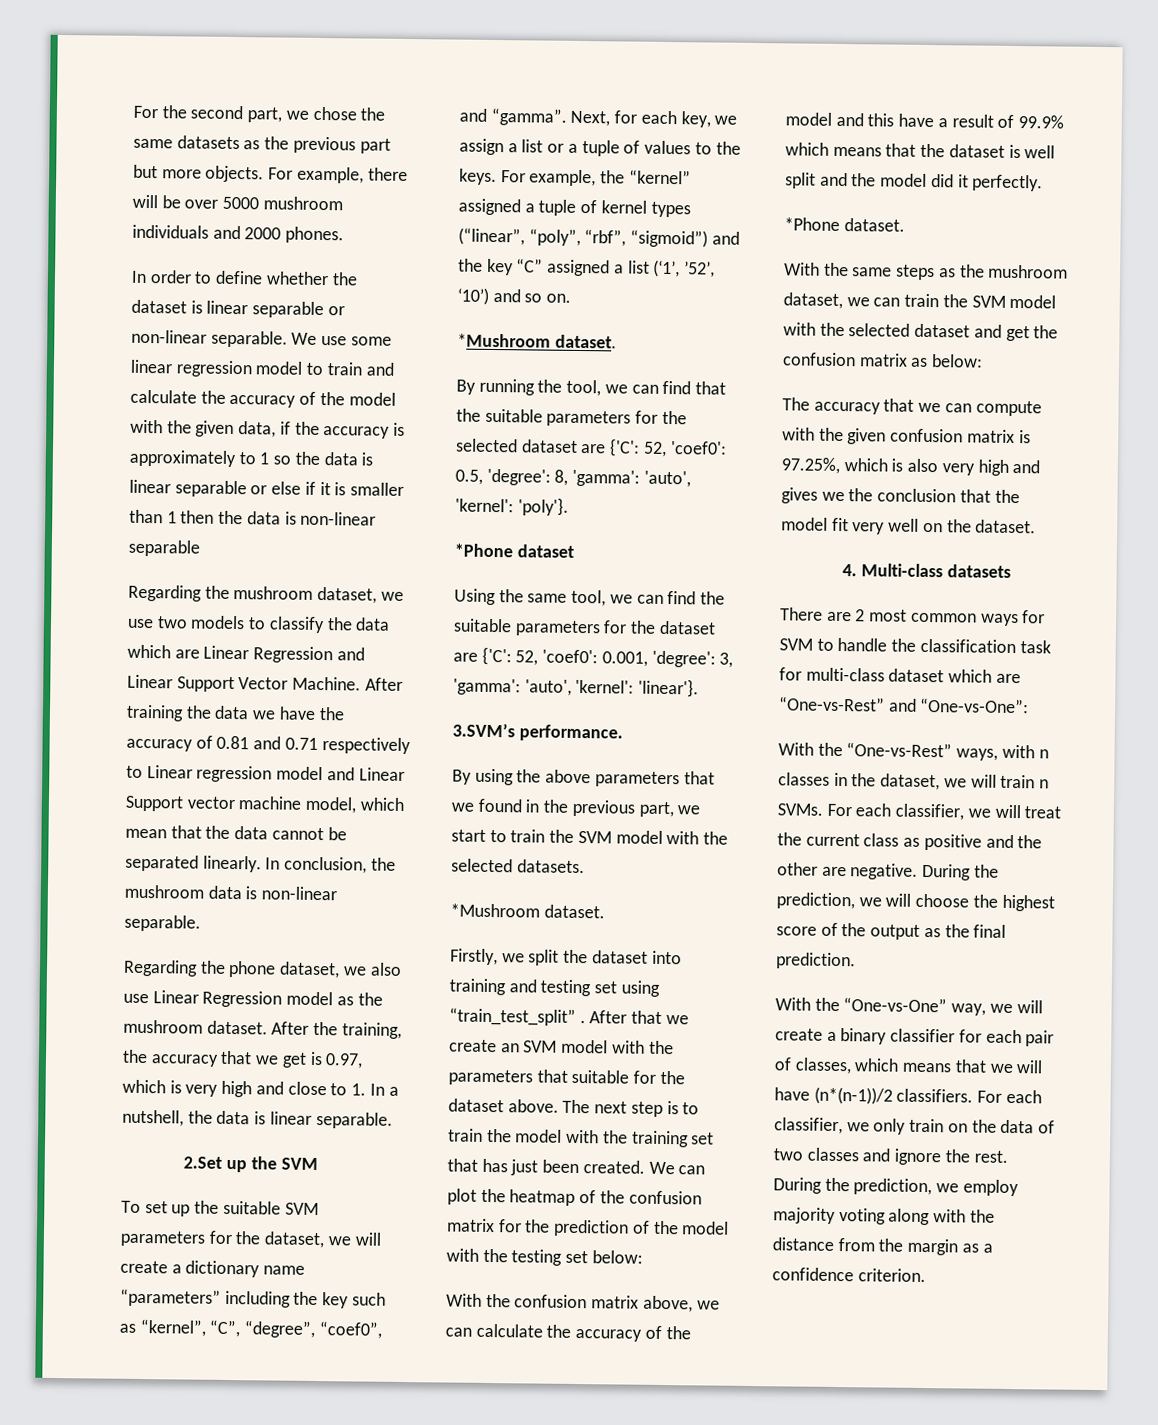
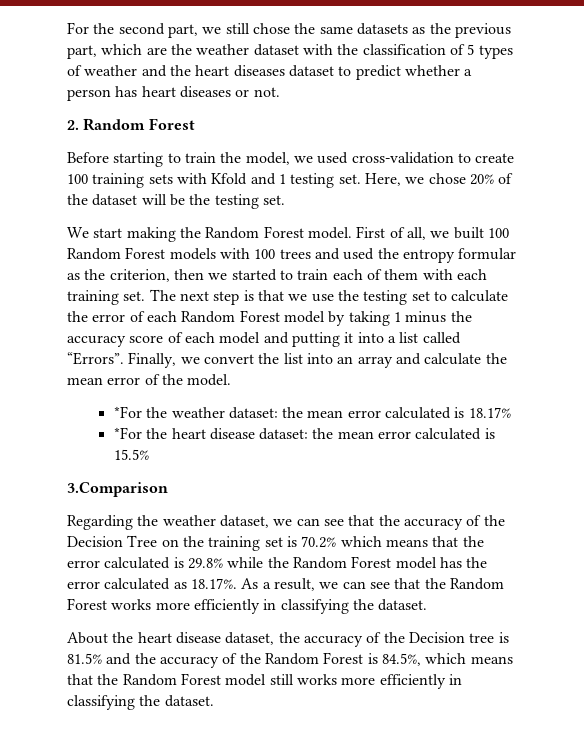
(309, 115) none -> [225,23,250,34] still
[359,138,391,154] [133,164,408,184] [132,194,343,211] [132,224,345,244] [131,270,358,286] [131,299,345,319] [131,329,392,348] [130,359,395,378] [130,389,396,408] [130,419,406,439] [129,449,374,468] [129,479,405,498] [129,509,377,526] [128,539,200,557] [128,584,404,604] [127,615,391,634] [127,644,365,664] [127,674,403,693] [126,704,345,722] [126,735,411,755] [126,765,405,783] [125,795,405,814] [125,825,347,841] [125,854,396,874] [124,884,338,901] [124,914,201,932] [123,959,402,979] [123,990,383,1008] [123,1019,402,1039] [122,1049,364,1069] [122,1079,399,1098] [122,1109,393,1129] [183,1156,318,1173] [121,1200,319,1217] [120,1230,381,1249] [120,1260,306,1278] [120,1288,386,1309] [119,1318,382,1339] [459,107,738,128] [459,138,741,157] [459,168,691,187] [458,198,691,218] [458,227,740,248] [458,258,716,278] [457,287,572,305] [457,333,617,349] [456,378,727,397] [456,408,687,427] [455,438,727,457] [455,468,691,488] [455,497,569,516] [454,543,574,558] [454,588,726,607] [453,618,716,637] [453,646,734,668] [453,678,700,698] [452,722,623,742] [452,768,715,788] [451,798,701,818] [451,829,729,845] [451,858,585,874] [450,903,605,919] [450,948,682,966] [449,978,660,997] [449,1007,689,1026] [449,1039,674,1055] [448,1069,685,1086] [448,1098,700,1117] [448,1128,715,1148] [447,1158,706,1176] [447,1188,702,1206] [447,1218,730,1237] [446,1248,643,1266] [446,1293,720,1313] [445,1323,691,1342] [785,112,1065,129] [785,142,1056,159] [785,172,1044,192] [784,217,905,232] [784,262,1069,281] [783,292,1057,310] [783,322,1059,342] [783,352,984,368] [782,397,1042,417] [782,427,1031,445] [781,457,1041,476] [781,487,1020,504] [781,517,1037,535] [842,563,1011,578] [780,607,1046,627] [779,637,1051,654] [779,667,1021,684] [779,696,1030,714] [778,742,1049,761] [778,772,1050,791] [777,803,1062,821] [777,832,1043,851] [777,862,999,881] [776,892,1055,912] [776,922,1007,940] [776,952,856,970] [775,997,1043,1016] [775,1028,1055,1047] [774,1057,1044,1075] [774,1086,1042,1105] [774,1117,1056,1135] [773,1147,1008,1166] [773,1177,1019,1197] [773,1207,995,1226] [772,1237,993,1256] [772,1267,926,1283] part but more objects. For example, there will be over 5000 mushroom individuals and 2000 phones. // In order to define whether the dataset is linear separable or non-linear separable. We use some linear regression model to train and calculate the accuracy of the model with the given data, if the accuracy is approximately to 1 so the data is linear separable or else if it is smaller than 1 then the data is non-linear separable // Regarding the mushroom dataset, we use two models to classify the data which are Linear Regression and Linear Support Vector Machine. After training the data we have the accuracy of 0.81 and 0.71 respectively to Linear regression model and Linear Support vector machine model, which mean that the data cannot be separated linearly. In conclusion, the mushroom data is non-linear separable. // Regarding the phone dataset, we also use Linear Regression model as the mushroom dataset. After the training, the accuracy that we get is 0.97, which is very high and close to 1. In a nutshell, the data is linear separable. // 2.Set up the SVM // To set up the suitable SVM parameters for the dataset, we will create a dictionary name “parameters” including the key such as “kernel”, “C”, “degree”, “coef0”, and “gamma”. Next, for each key, we assign a list or a tuple of values to the keys. For example, the “kernel” assigned a tuple of kernel types (“linear”, “poly”, “rbf”, “sigmoid”) and the key “C” assigned a list (‘1’, ’52’, ‘10’) and so on. // *Mushroom dataset. // By running the tool, we can find that the suitable parameters for the selected dataset are {'C': 52, 'coef0': 0.5, 'degree': 8, 'gamma': 'auto', 'kernel': 'poly'}. // *Phone dataset // Using the same tool, we can find the suitable parameters for the dataset are {'C': 52, 'coef0': 0.001, 'degree': 3, 'gamma': 'auto', 'kernel': 'linear'}. // 3.SVM’s performance. // By using the above parameters that we found in the previous part, we start to train the SVM model with the selected datasets. // *Mushroom dataset. // Firstly, we split the dataset into training and testing set using “train_test_split” . After that we create an SVM model with the parameters that suitable for the dataset above. The next step is to train the model with the training set that has just been created. We can plot the heatmap of the confusion matrix for the prediction of the model with the testing set below: // With the confusion matrix above, we can calculate the accuracy of the model and this have a result of 99.9% which means that the dataset is well split and the model did it perfectly. // *Phone dataset. // With the same steps as the mushroom dataset, we can train the SVM model with the selected dataset and get the confusion matrix as below: // The accuracy that we can compute with the given confusion matrix is 97.25%, which is also very high and gives we the conclusion that the model fit very well on the dataset. // 4. Multi-class datasets // There are 2 most common ways for SVM to handle the classification task for multi-class dataset which are “One-vs-Rest” and “One-vs-One”: // With the “One-vs-Rest” ways, with n classes in the dataset, we will train n SVMs. For each classifier, we will treat the current class as positive and the other are negative. During the prediction, we will choose the highest score of the output as the final prediction. // With the “One-vs-One” way, we will create a binary classifier for each pair of classes, which means that we will have (n*(n-1))/2 classifiers. For each classifier, we only train on the data of two classes and ignore the rest. During the prediction, we employ majority voting along with the distance from the margin as a confidence criterion. -> [67,44,513,59] [67,65,473,80] [67,86,280,101] [67,118,195,131] [67,152,515,167] [67,173,514,188] [67,194,285,209] [67,226,509,242] [67,247,517,263] [67,269,487,282] [67,289,509,305] [67,310,472,326] [67,332,461,347] [67,352,507,368] [67,374,232,386] [113,406,511,419] [113,427,495,440] [113,449,149,460] [67,482,168,497] [67,515,505,530] [67,535,484,551] [67,556,488,569] [67,578,504,591] [67,598,428,614] [67,632,509,647] [67,652,513,668] [67,673,462,689] [67,695,214,710] part, which are the weather dataset with the classification of 5 types of weather and the heart diseases dataset to predict whether a person has heart diseases or not. // 2. Random Forest // Before starting to train the model, we used cross-validation to create 100 training sets with Kfold and 1 testing set. Here, we chose 20% of the dataset will be the testing set. // We start making the Random Forest model. First of all, we built 100 Random Forest models with 100 trees and used the entropy formular as the criterion, then we started to train each of them with each training set. The next step is that we use the testing set to calculate the error of each Random Forest model by taking 1 minus the accuracy score of each model and putting it into a list called “Errors”. Finally, we convert the list into an array and calculate the mean error of the model. // *For the weather dataset: the mean error calculated is 18.17% // *For the heart disease dataset: the mean error calculated is 15.5% // 3.Comparison // Regarding the weather dataset, we can see that the accuracy of the Decision Tree on the training set is 70.2% which means that the error calculated is 29.8% while the Random Forest model has the error calculated as 18.17%. As a result, we can see that the Random Forest works more efficiently in classifying the dataset. // About the heart disease dataset, the accuracy of the Decision tree is 81.5% and the accuracy of the Random Forest is 84.5%, which means that the Random Forest model still works more efficiently in classifying the dataset.

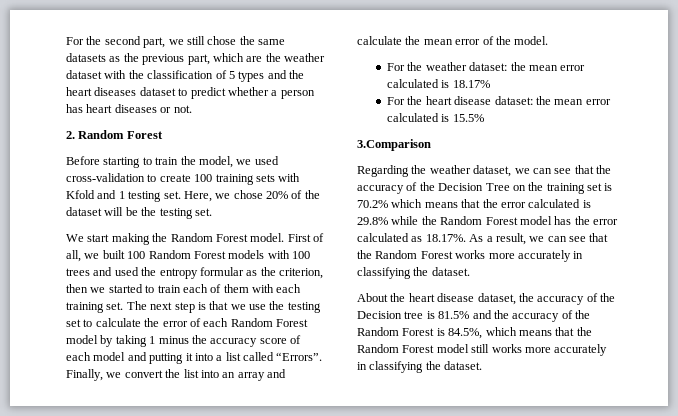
[67,65,138,76] of weather -> (265, 76) none
[113,406,142,418] *For -> [387,63,406,71] For
[113,427,142,439] *For -> [387,97,406,105] For
[193,599,260,614] efficiently -> [517,250,571,262] accurately
[379,674,446,689] efficiently -> [554,344,608,356] accurately

